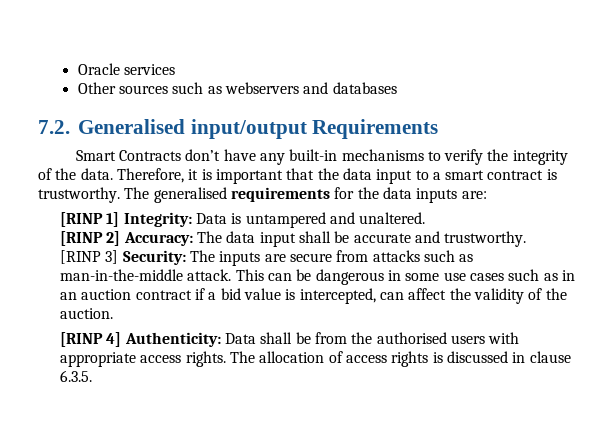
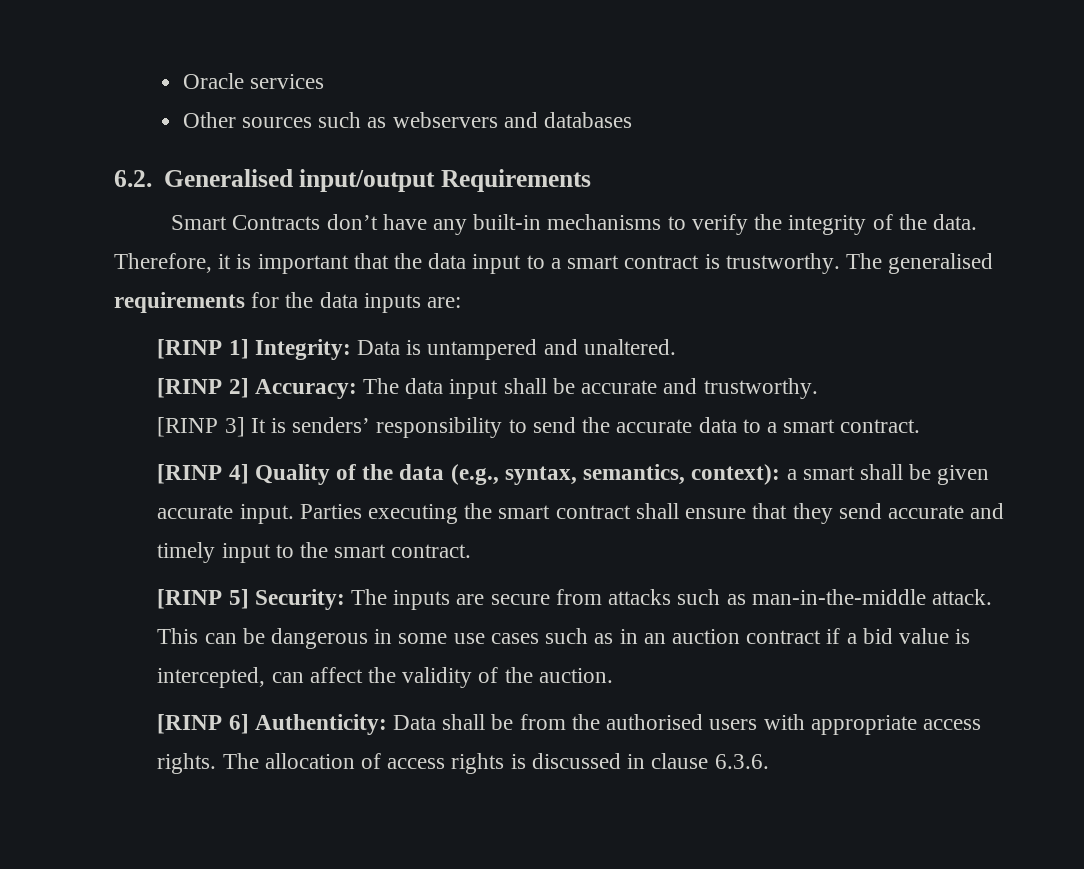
[38,120,70,134] 7.2. -> [114,170,152,187] 6.2.
(119, 257) none -> [250,417,921,438] [157,464,990,485] [157,503,1005,524] [157,542,472,563] [157,589,249,609] It is senders’ responsibility to send the accurate data to a smart contract. // [RINP 4] Quality of the data (e.g., syntax, semantics, context): a smart shall be given accurate input. Parties executing the smart contract shall ensure that they send accurate and timely input to the smart contract. // [RINP 5]
[106,332,122,347] 4] -> [228,714,249,734] 6]
[60,370,93,382] 6.3.5. -> [714,754,769,769] 6.3.6.

